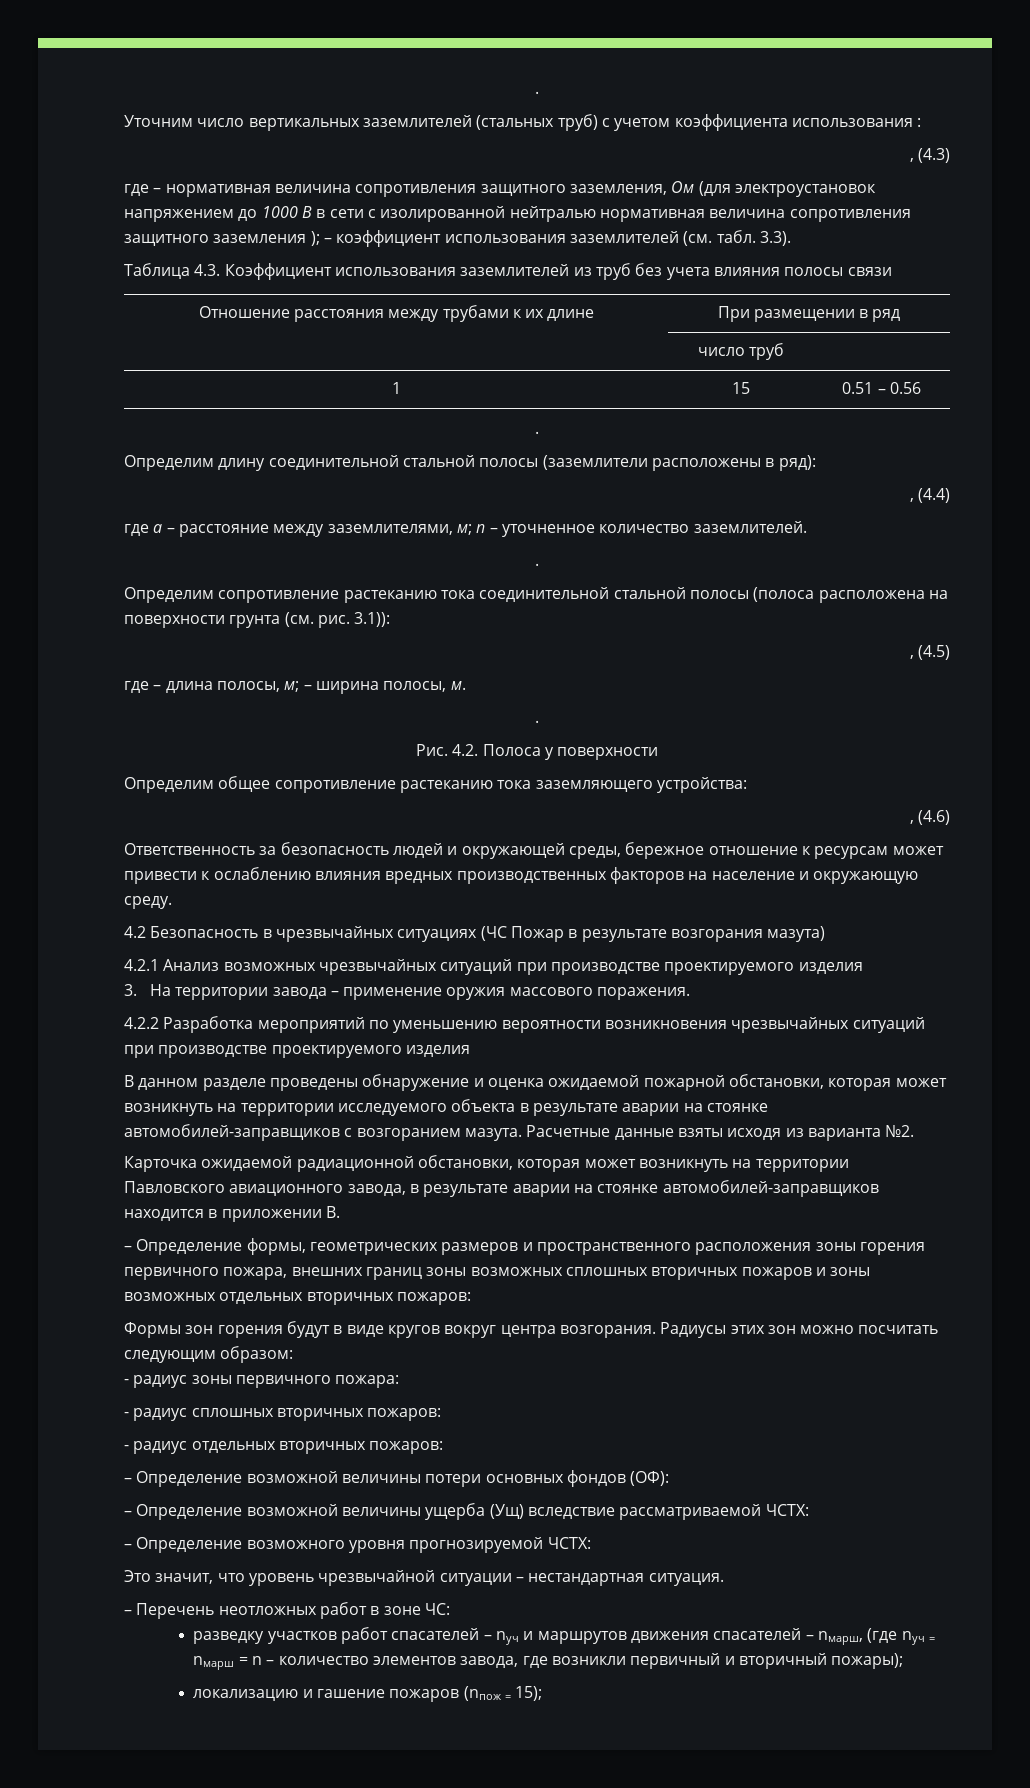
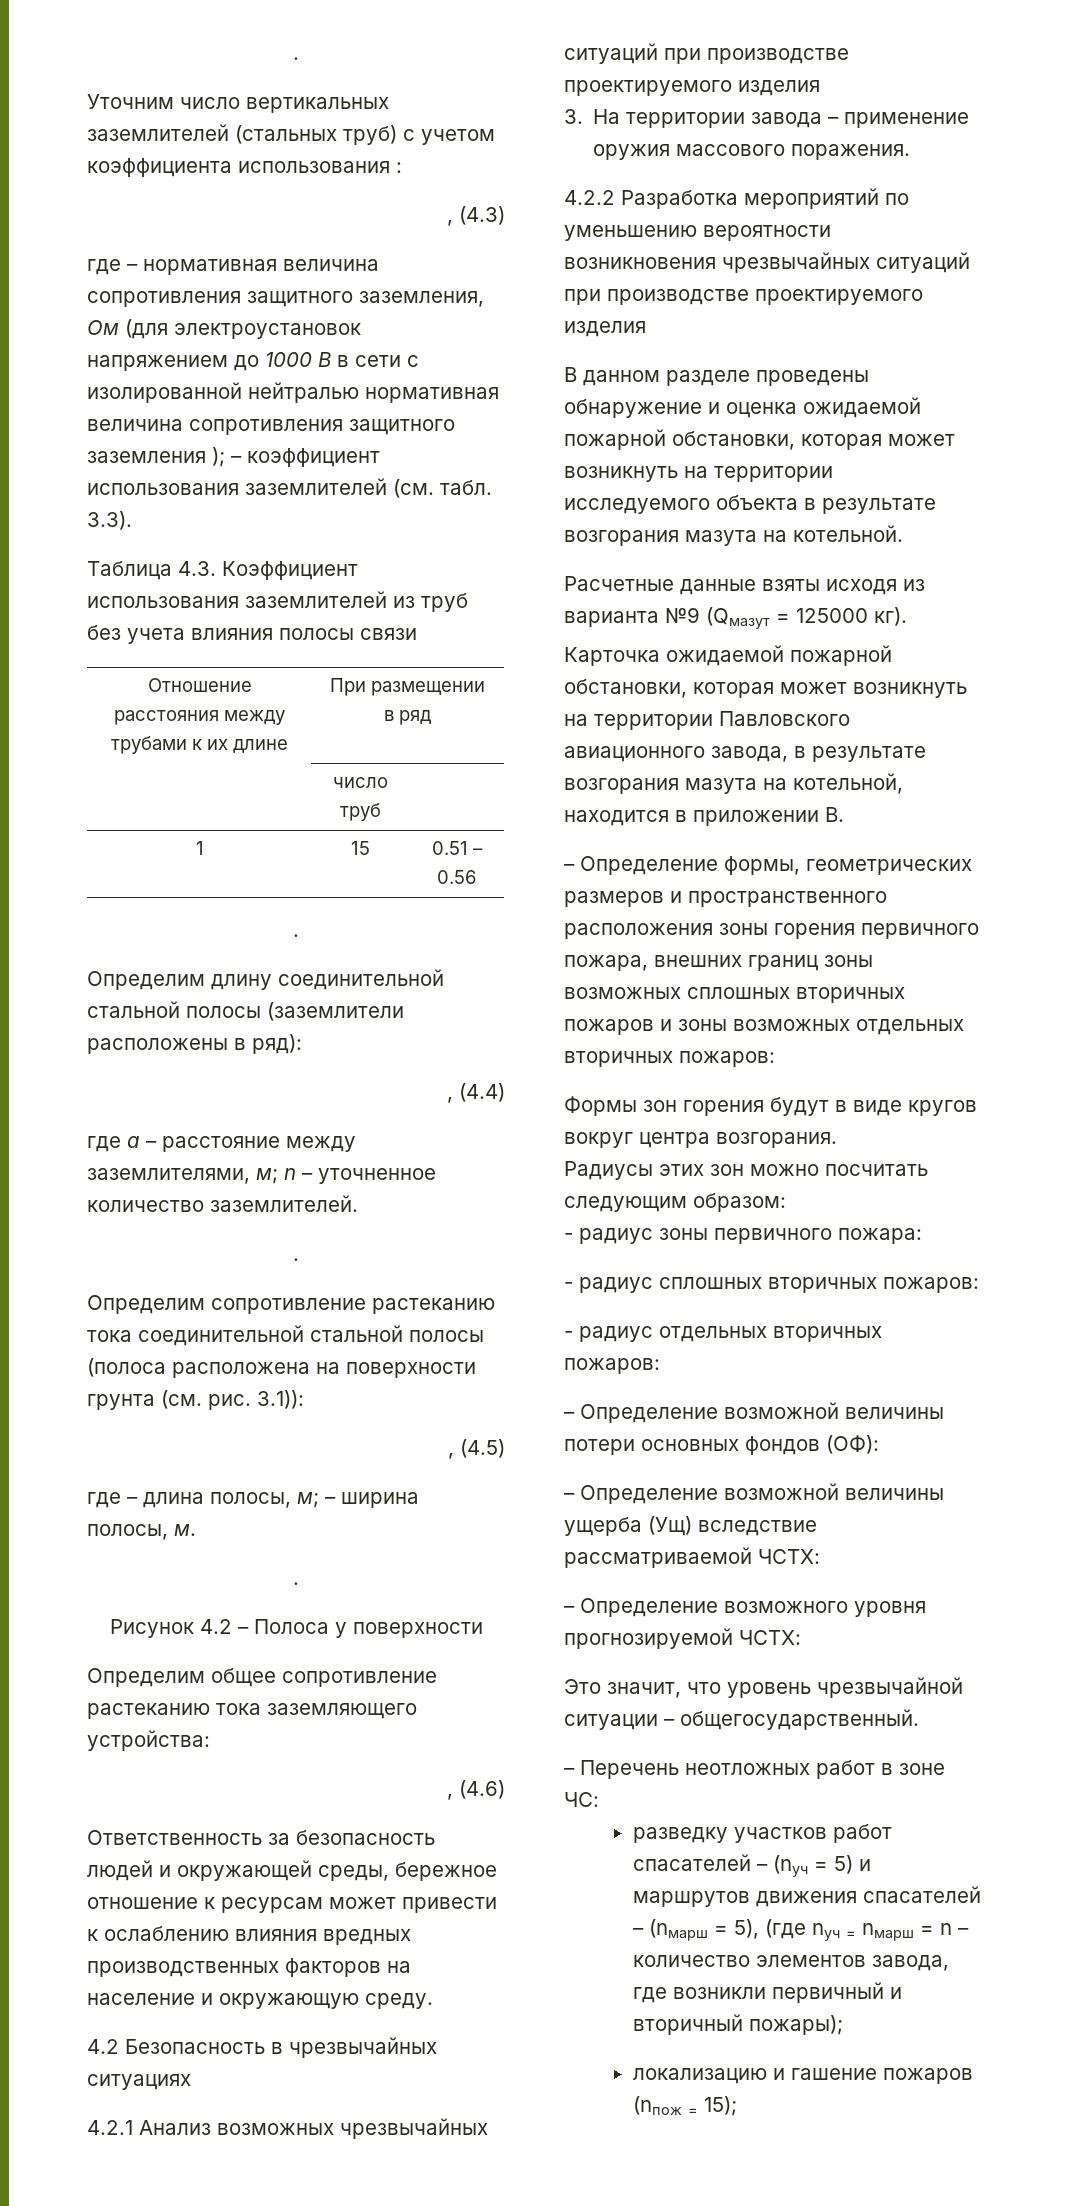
[415,744,479,756] Рис. 4.2. -> [109,1619,249,1638] Рисунок 4.2 –
[480,926,826,942] (ЧС Пожар в результате возгорания мазута) -> (191, 2082) none
[622,1103,768,1116] [124,1124,522,1141] аварии на стоянке автомобилей-заправщиков с возгоранием мазута. -> [564,525,903,546] возгорания мазута на котельной. //
[885,1125,915,1137] №2. -> [665,607,907,629] №9 (Qмазут = 125000 кг).
[296,1156,414,1172] радиационной -> [790,645,892,666] пожарной
[512,1180,879,1197] аварии на стоянке автомобилей-заправщиков -> [564,773,903,794] возгорания мазута на котельной,
(656, 1331) none -> (837, 1140) //
[528,1573,724,1586] нестандартная ситуация. -> [680,1709,919,1730] общегосударственный.
[495,1631,519,1645] nуч -> [772,1855,853,1877] (nуч = 5)
[817,1631,863,1645] nмарш, -> [648,1919,759,1941] (nмарш = 5),

